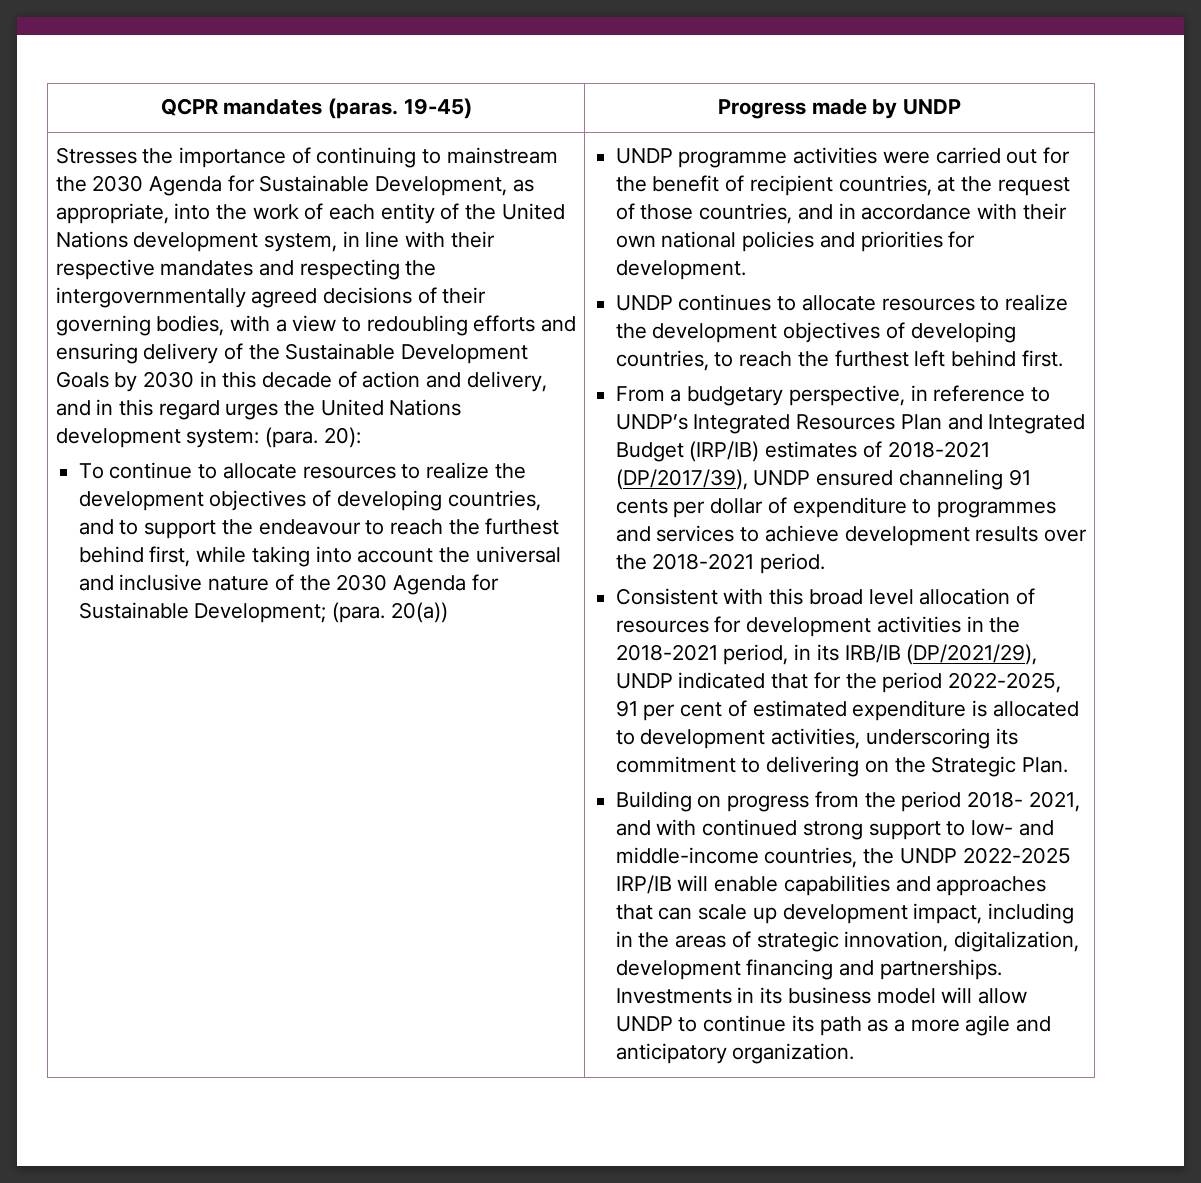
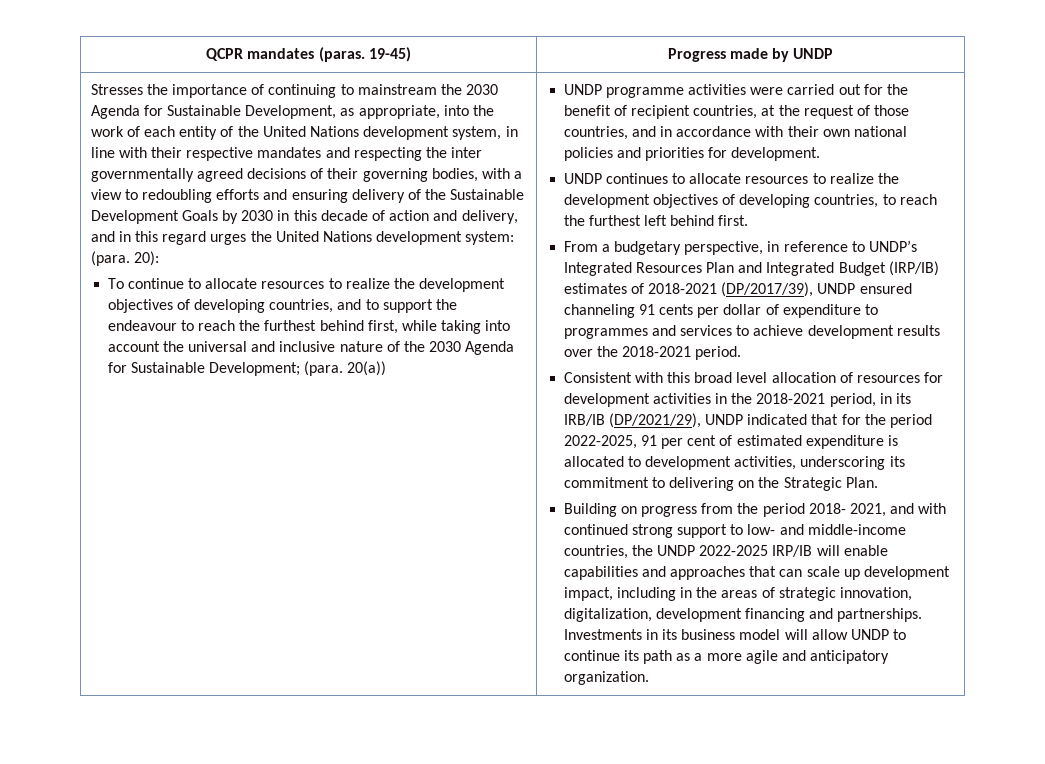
[55,287,246,308] intergovernmentally -> [451,147,483,158] [90,168,194,182] inter governmentally

